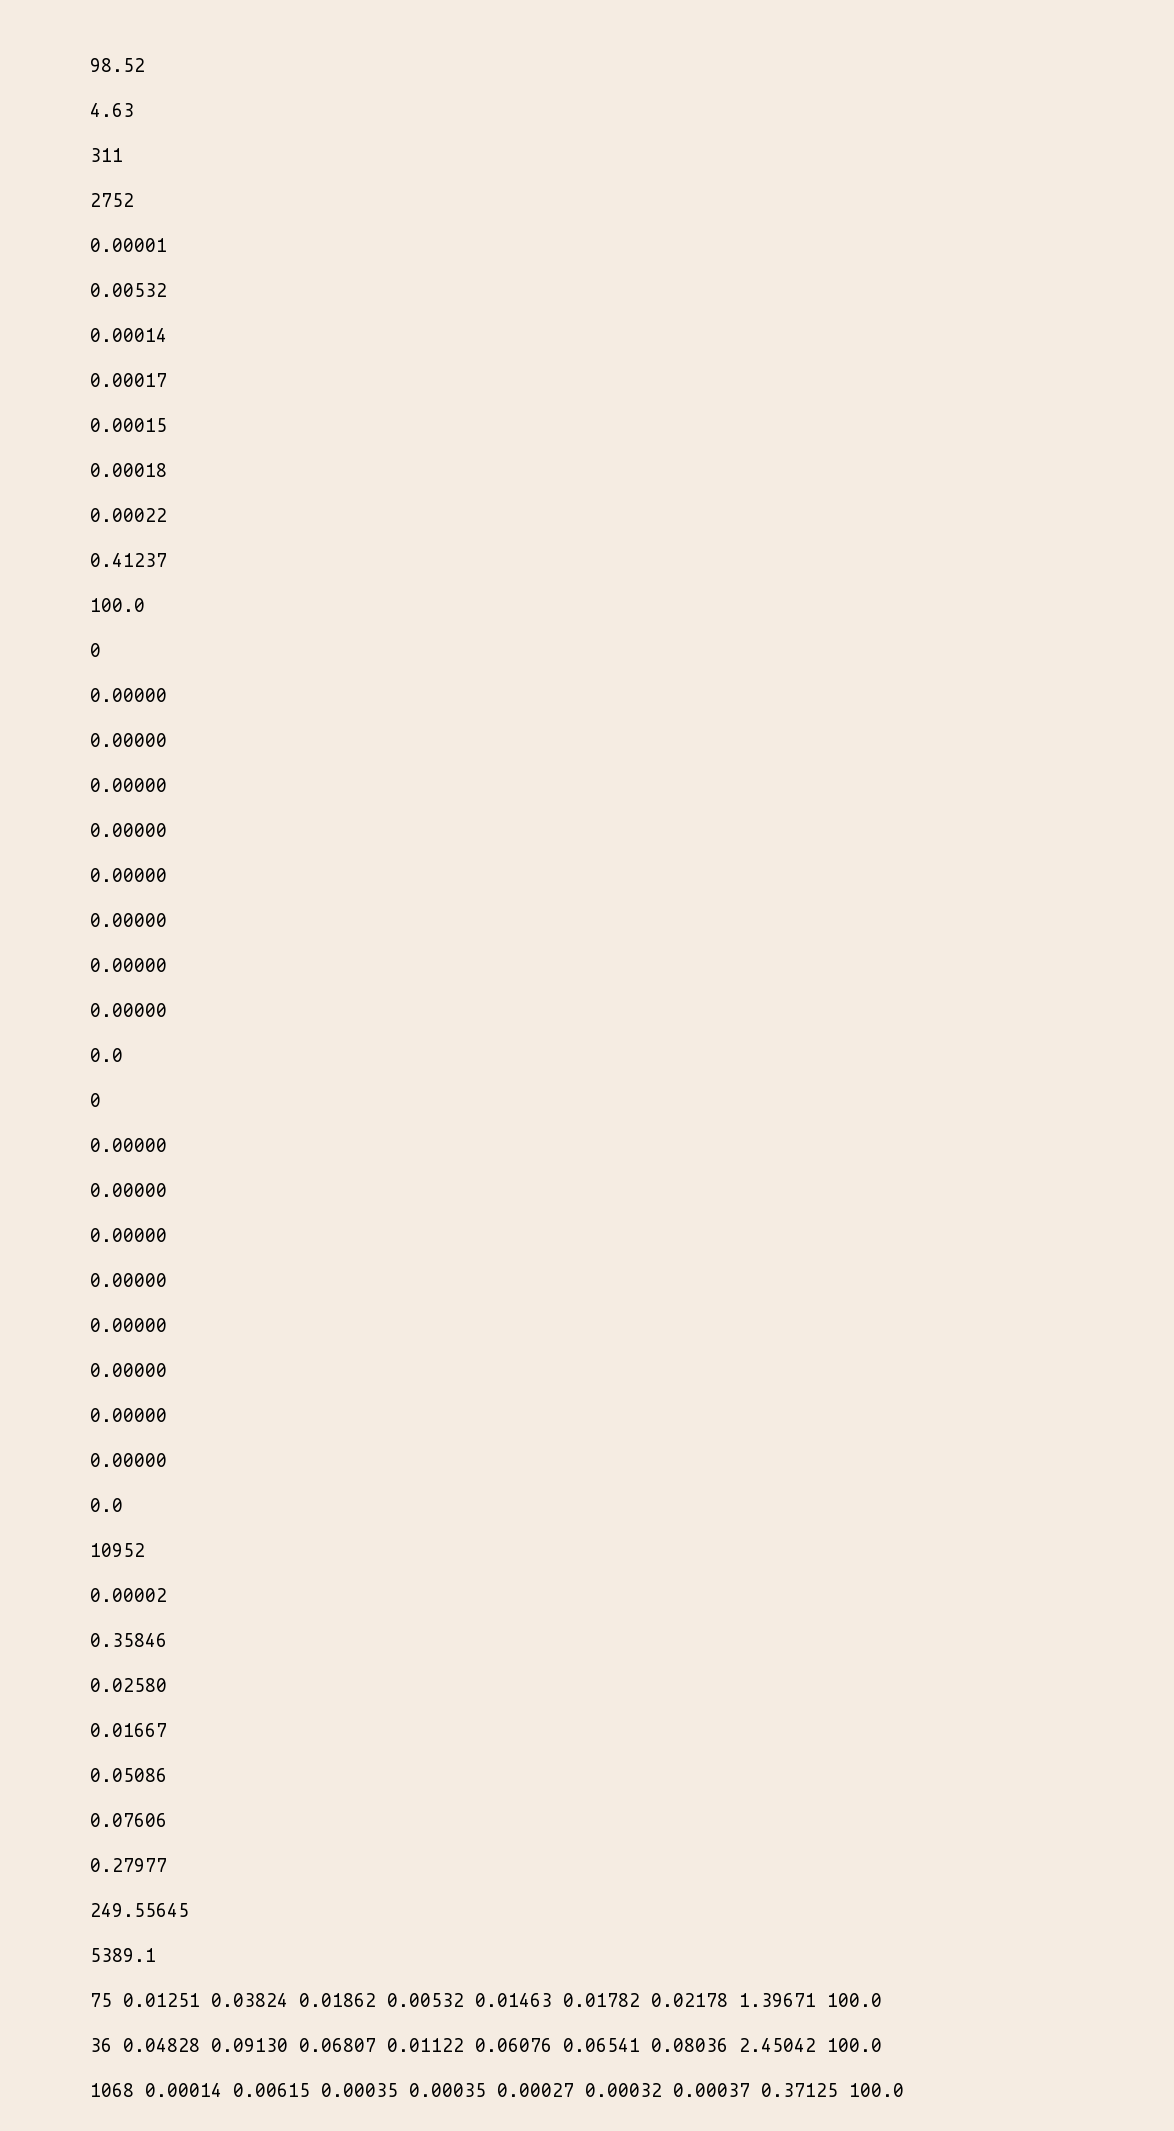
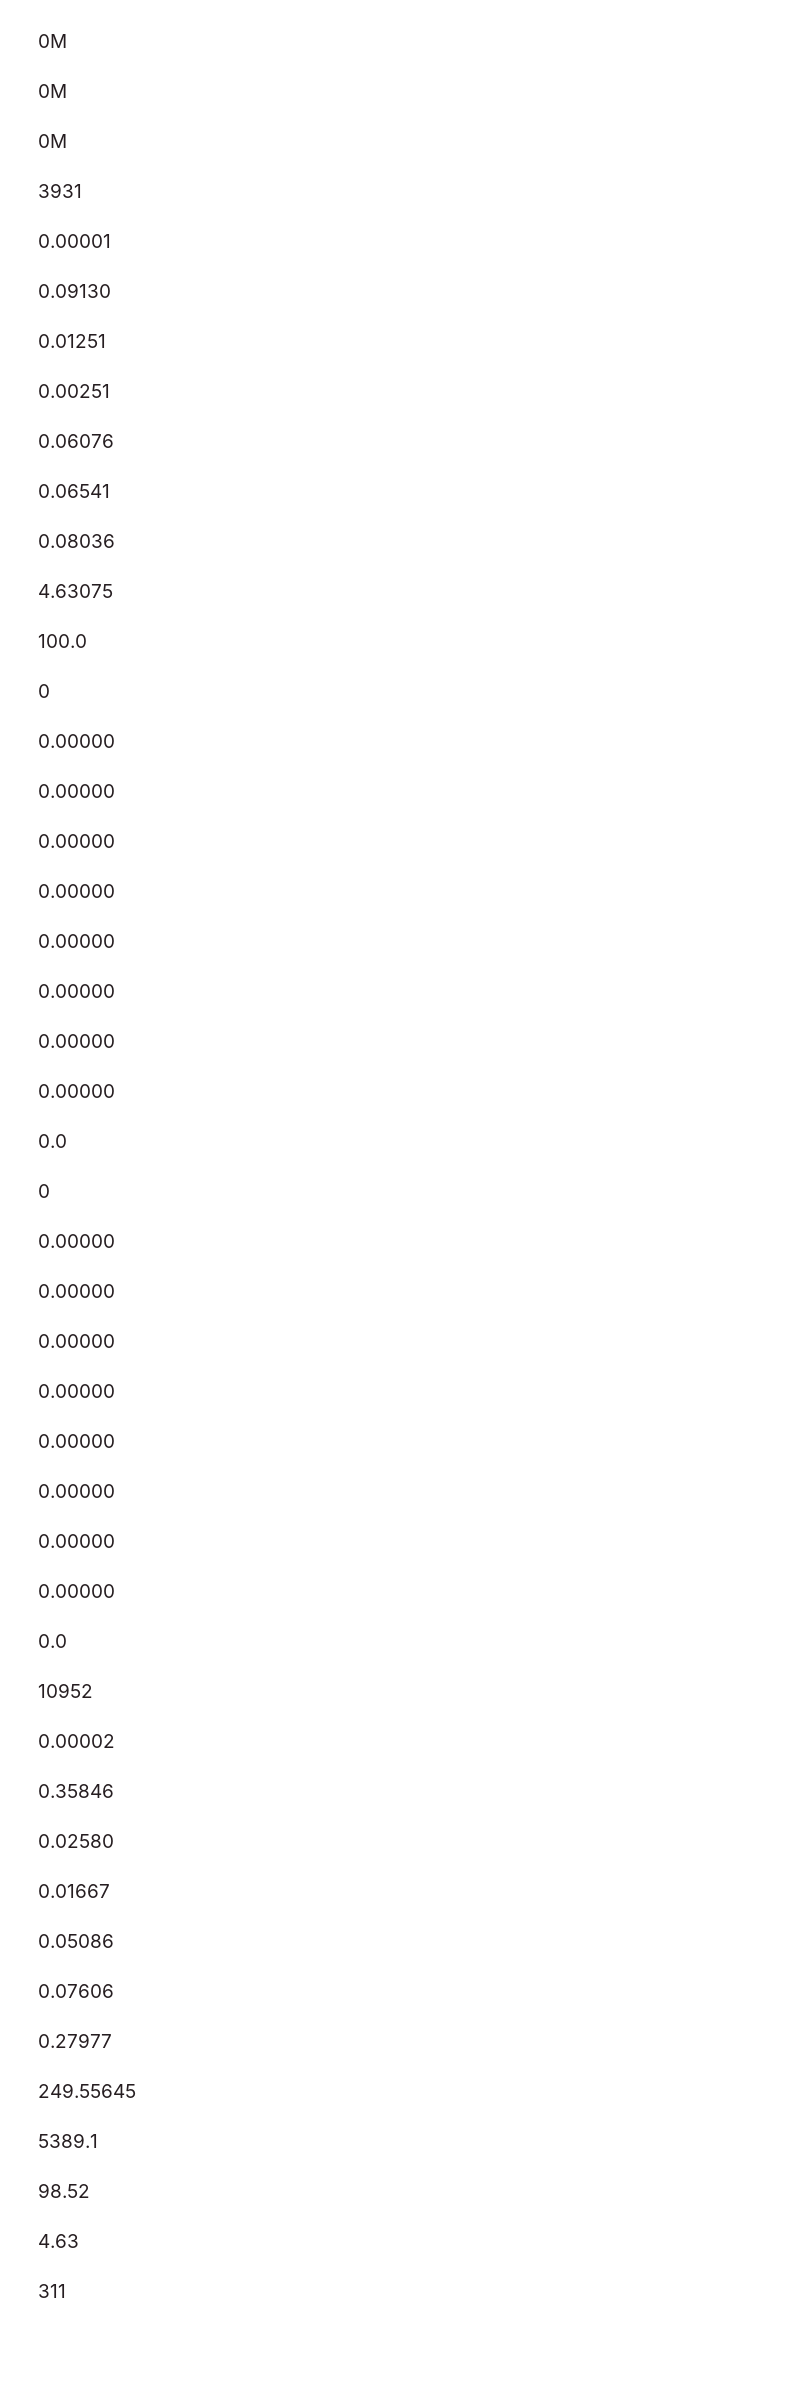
[90,58,145,72] [90,103,134,117] [90,148,123,162] [90,193,134,207] [90,238,167,252] [90,283,167,297] [90,328,167,342] [90,373,167,387] [90,418,167,432] [90,463,167,477] [90,508,167,522] [90,553,167,567] 98.52 // 4.63 // 311 // 2752 // 0.00001 // 0.00532 // 0.00014 // 0.00017 // 0.00015 // 0.00018 // 0.00022 // 0.41237 -> [38,34,67,48] [38,84,67,98] [38,134,67,148] [38,183,82,198] [38,234,111,248] [38,283,111,298] [38,334,106,348] [38,384,110,398] [38,434,114,448] [38,484,110,498] [38,534,115,548] [38,584,113,598] 0M // 0M // 0M // 3931 // 0.00001 // 0.09130 // 0.01251 // 0.00251 // 0.06076 // 0.06541 // 0.08036 // 4.63075
[90,1993,882,2007] [90,2038,882,2052] [90,2083,904,2097] 75 0.01251 0.03824 0.01862 0.00532 0.01463 0.01782 0.02178 1.39671 100.0 // 36 0.04828 0.09130 0.06807 0.01122 0.06076 0.06541 0.08036 2.45042 100.0 // 1068 0.00014 0.00615 0.00035 0.00035 0.00027 0.00032 0.00037 0.37125 100.0 -> [38,2183,90,2198] [38,2234,79,2248] [38,2284,66,2298] 98.52 // 4.63 // 311

